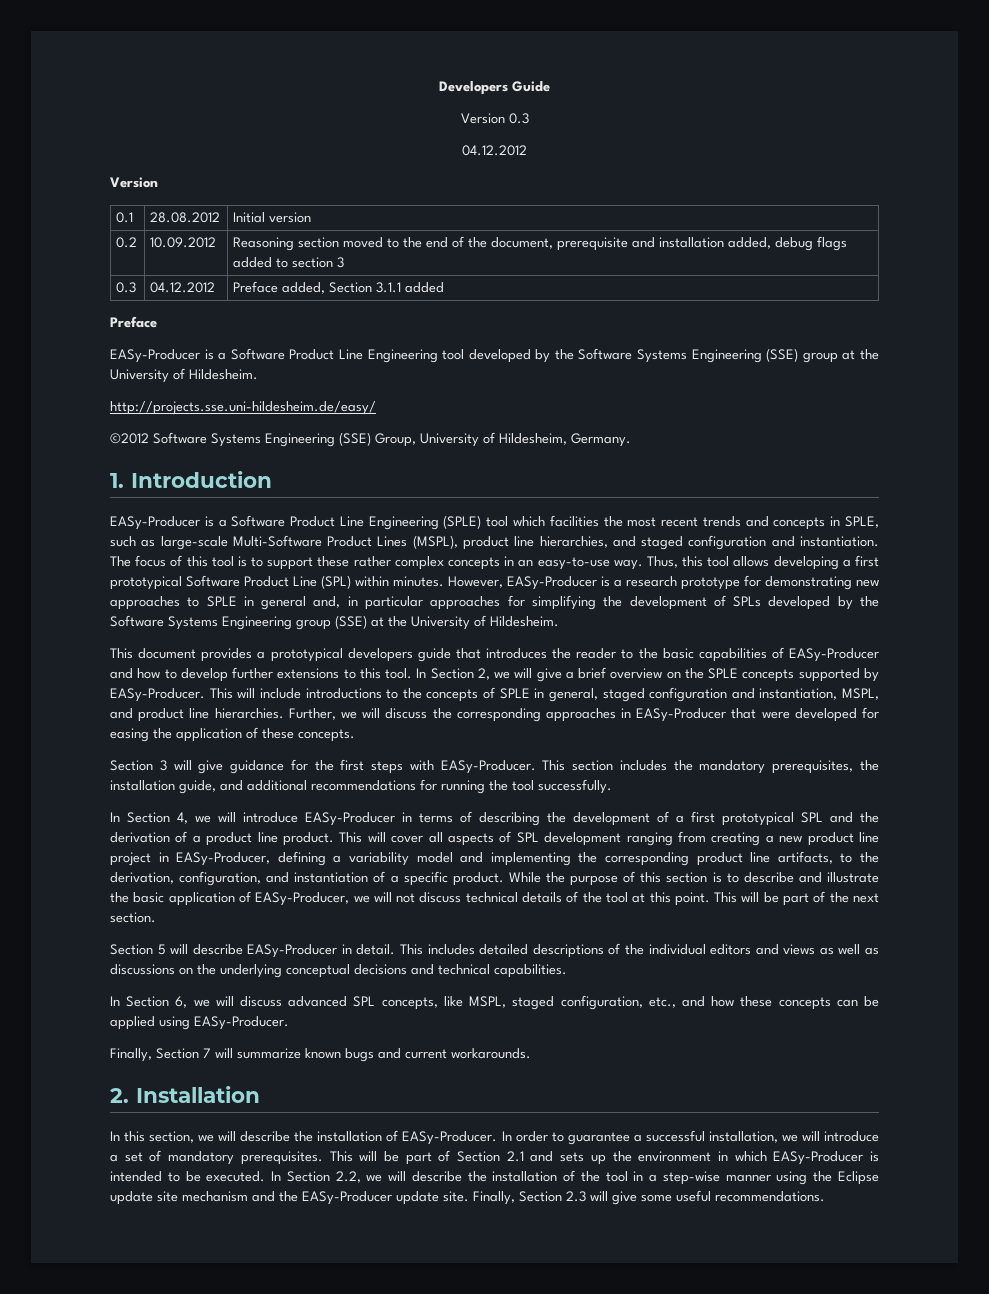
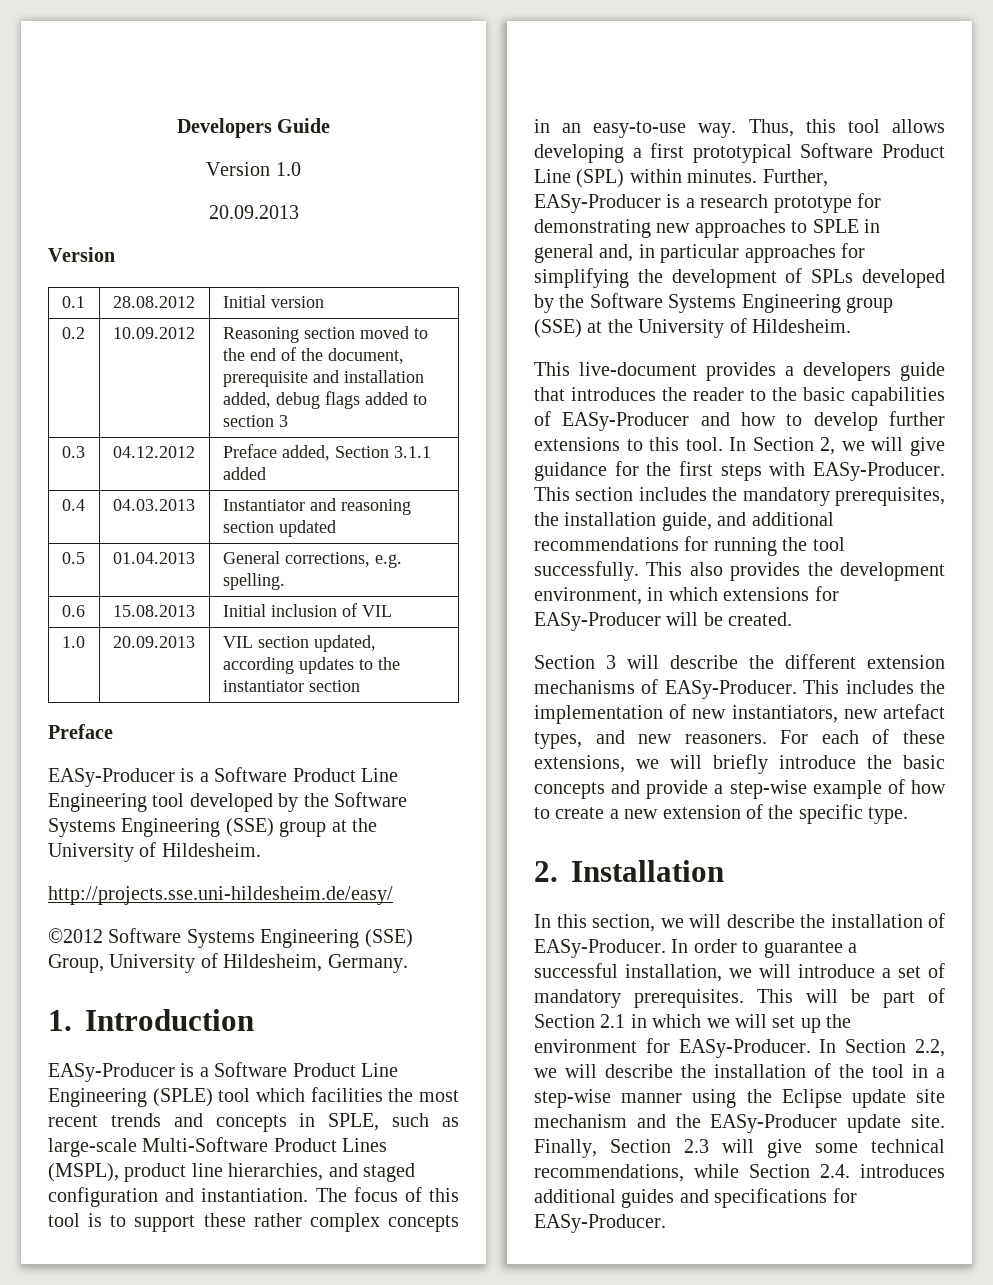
[508,113,529,124] [462,145,527,156] 0.3 // 04.12.2012 -> [275,162,301,176] [208,205,299,219] 1.0 // 20.09.2013
(445, 287) none -> [61,499,85,511] [112,499,195,511] [222,498,411,515] [222,520,336,537] [61,552,85,564] [112,552,195,564] [222,551,402,568] [222,573,285,590] [61,605,85,617] [112,605,195,617] [222,603,392,617] [61,636,85,648] [112,636,195,648] [222,635,376,652] [222,657,400,674] [222,680,360,692] // 0.4 | 04.03.2013 | Instantiator and reasoning section updated // 0.5 | 01.04.2013 | General corrections, e.g. spelling. // 0.6 | 15.08.2013 | Initial inclusion of VIL // 1.0 | 20.09.2013 | VIL section updated, according updates to the instantiator section
[448,576,503,588] However, -> [762,169,828,187] Further,
[138,648,197,659] document -> [579,362,697,376] live-document
[270,648,343,662] prototypical -> (794, 371) none
[565,667,879,682] [110,687,879,702] [110,707,879,722] [110,727,355,742] [110,760,224,774] a brief overview on the SPLE concepts supported by EASy-Producer. This will include introductions to the concepts of SPLE in general, staged configuration and instantiation, MSPL, and product line hierarchies. Further, we will discuss the corresponding approaches in EASy-Producer that were developed for easing the application of these concepts. // Section 3 will give -> (945, 446) none
[110,811,879,826] [110,831,879,846] [110,851,880,866] [110,871,879,886] [110,891,880,906] [110,912,156,923] [110,943,879,958] [110,964,567,978] [110,995,880,1010] [110,1016,289,1030] [110,1048,531,1062] // In Section 4, we will introduce EASy-Producer in terms of describing the development of a first prototypical SPL and the derivation of a product line product. This will cover all aspects of SPL development ranging from creating a new product line project in EASy-Producer, defining a variability model and implementing the corresponding product line artifacts, to the derivation, configuration, and instantiation of a specific product. While the purpose of this section is to describe and illustrate the basic application of EASy-Producer, we will not discuss technical details of the tool at this point. This will be part of the next section. // Section 5 will describe EASy-Producer in detail. This includes detailed descriptions of the individual editors and views as well as discussions on the underlying conceptual decisions and technical capabilities. // In Section 6, we will discuss advanced SPL concepts, like MSPL, staged configuration, etc., and how these concepts can be applied using EASy-Producer. // Finally, Section 7 will summarize known bugs and current workarounds. -> [646,562,945,581] [534,586,839,605] [534,612,793,631] [534,654,945,669] [534,679,945,699] [534,704,945,724] [534,729,945,749] [534,754,945,774] [534,779,946,799] [534,804,909,824] This also provides the development environment, in which extensions for EASy-Producer will be created. // Section 3 will describe the different extension mechanisms of EASy-Producer. This includes the implementation of new instantiators, new artefact types, and new reasoners. For each of these extensions, we will briefly introduce the basic concepts and provide a step-wise example of how to create a new extension of the specific type.
[530,1151,880,1165] [110,1171,266,1182] and sets up the environment in which EASy-Producer is intended to be executed. -> [630,1014,852,1033] [534,1038,811,1058] in which we will set up the environment for EASy-Producer.
[676,1190,825,1202] useful recommendations. -> [871,1139,945,1153] [534,1164,945,1182] [534,1188,857,1208] [534,1214,666,1233] technical recommendations, while Section 2.4. introduces additional guides and specifications for EASy-Producer.

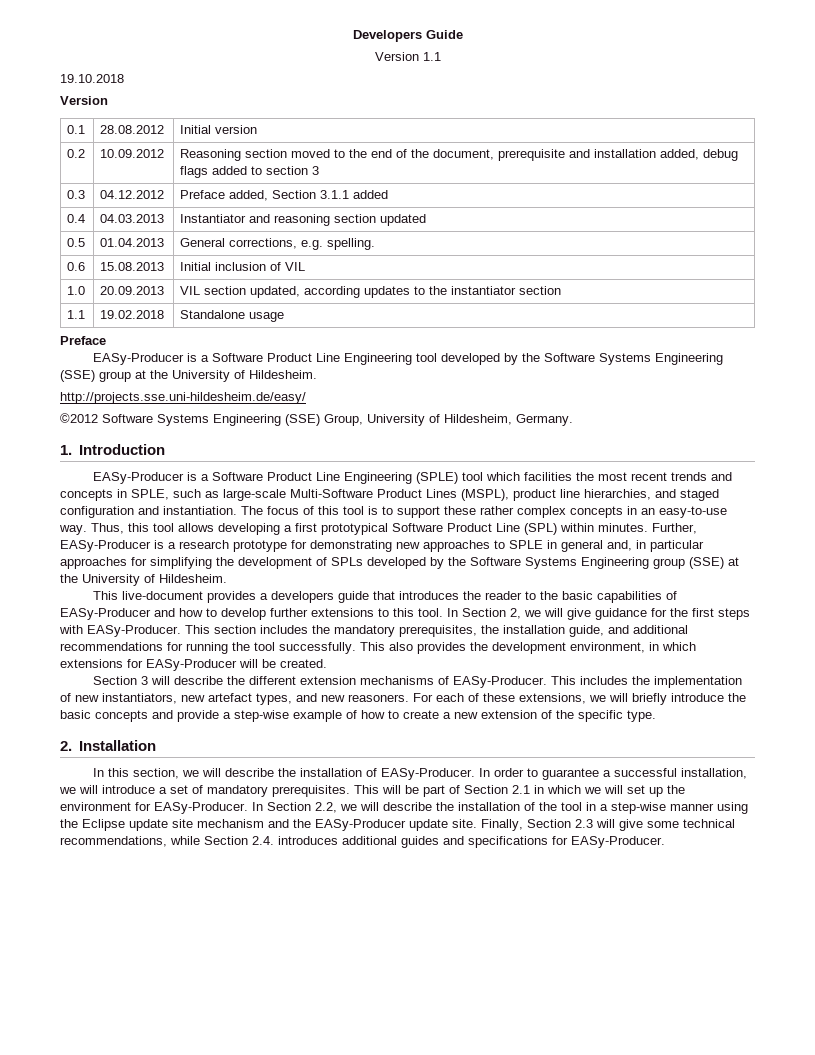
[275,162,301,176] [208,205,299,219] 1.0 // 20.09.2013 -> [422,52,441,61] [60,74,124,83] 1.1 // 19.10.2018
(360, 686) none -> [67,310,86,319] [100,310,165,319] [180,310,285,322] // 1.1 | 19.02.2018 | Standalone usage

